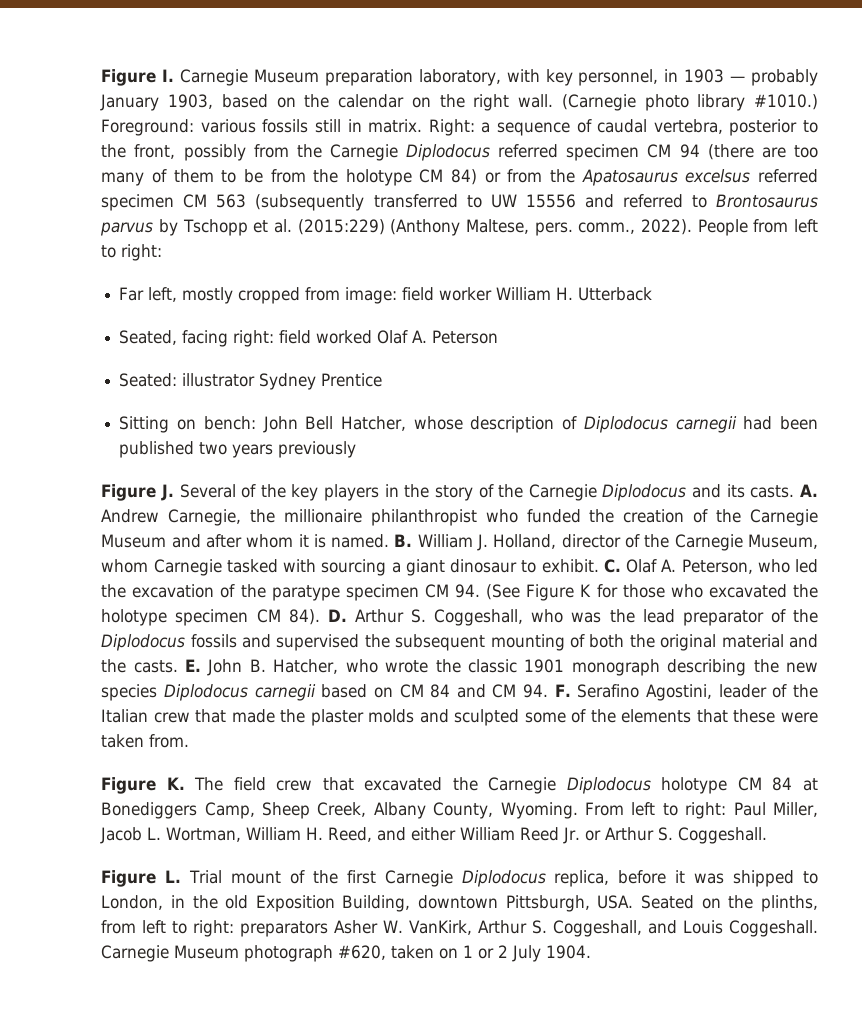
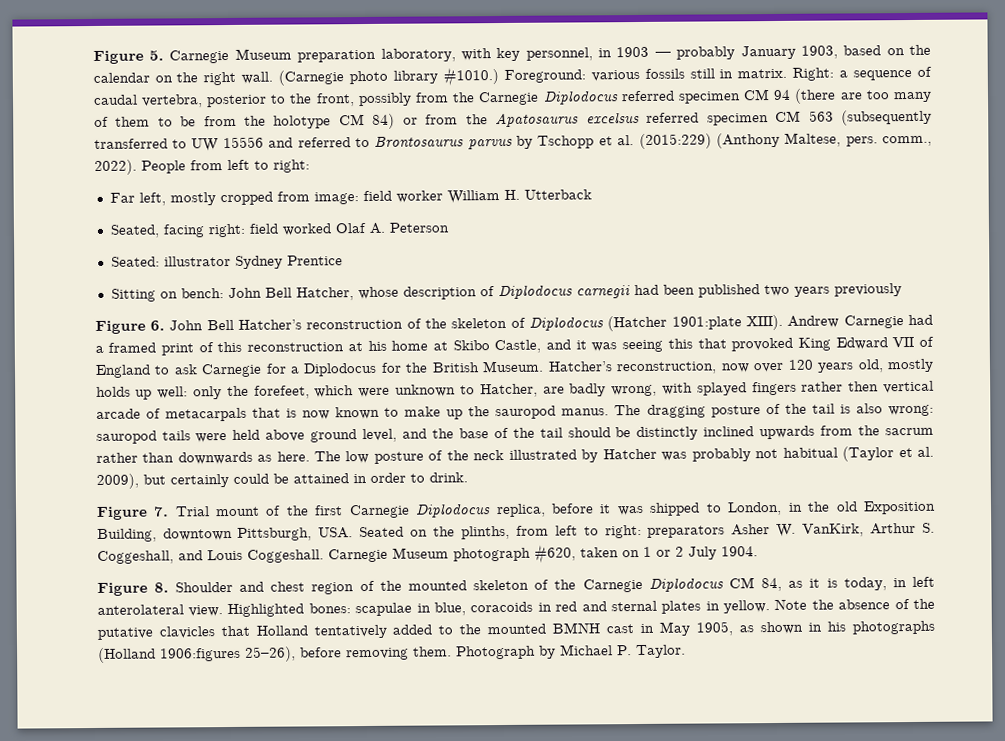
[101,69,175,86] Figure I. -> [92,50,165,64] Figure 5.
[160,484,818,501] [101,509,818,526] [101,534,818,551] [101,559,819,576] [101,584,819,601] [101,609,818,626] [101,634,818,651] [101,659,818,676] [101,684,818,701] [101,709,818,726] [101,734,190,748] [101,777,818,794] [101,802,818,819] [100,827,768,844] [101,870,182,887] J. Several of the key players in the story of the Carnegie Diplodocus and its casts. A. Andrew Carnegie, the millionaire philanthropist who funded the creation of the Carnegie Museum and after whom it is named. B. William J. Holland, director of the Carnegie Museum, whom Carnegie tasked with sourcing a giant dinosaur to exhibit. C. Olaf A. Peterson, who led the excavation of the paratype specimen CM 94. (See Figure K for those who excavated the holotype specimen CM 84). D. Arthur S. Coggeshall, who was the lead preparator of the Diplodocus fossils and supervised the subsequent mounting of both the original material and the casts. E. John B. Hatcher, who wrote the classic 1901 monograph describing the new species Diplodocus carnegii based on CM 84 and CM 94. F. Serafino Agostini, leader of the Italian crew that made the plaster molds and sculpted some of the elements that these were taken from. // Figure K. The field crew that excavated the Carnegie Diplodocus holotype CM 84 at Bonediggers Camp, Sheep Creek, Albany County, Wyoming. From left to right: Paul Miller, Jacob L. Wortman, William H. Reed, and either William Reed Jr. or Arthur S. Coggeshall. // Figure L. -> [149,314,933,332] [94,336,935,356] [94,358,934,378] [95,380,935,400] [95,403,934,422] [95,425,934,444] [95,446,935,465] [95,472,468,489] [95,506,170,520] 6. John Bell Hatcher’s reconstruction of the skeleton of Diplodocus (Hatcher 1901:plate XIII). Andrew Carnegie had a framed print of this reconstruction at his home at Skibo Castle, and it was seeing this that provoked King Edward VII of England to ask Carnegie for a Diplodocus for the British Museum. Hatcher’s reconstruction, now over 120 years old, mostly holds up well: only the forefeet, which were unknown to Hatcher, are badly wrong, with splayed fingers rather then vertical arcade of metacarpals that is now known to make up the sauropod manus. The dragging posture of the tail is also wrong: sauropod tails were held above ground level, and the base of the tail should be distinctly inclined upwards from the sacrum rather than downwards as here. The low posture of the neck illustrated by Hatcher was probably not habitual (Taylor et al. 2009), but certainly could be attained in order to drink. // Figure 7.
(592, 952) none -> [96,576,935,596] [96,598,936,618] [96,620,935,640] [97,644,686,663] // Figure 8. Shoulder and chest region of the mounted skeleton of the Carnegie Diplodocus CM 84, as it is today, in left anterolateral view. Highlighted bones: scapulae in blue, coracoids in red and sternal plates in yellow. Note the absence of the putative clavicles that Holland tentatively added to the mounted BMNH cast in May 1905, as shown in his photographs (Holland 1906:figures 25–26), before removing them. Photograph by Michael P. Taylor.

